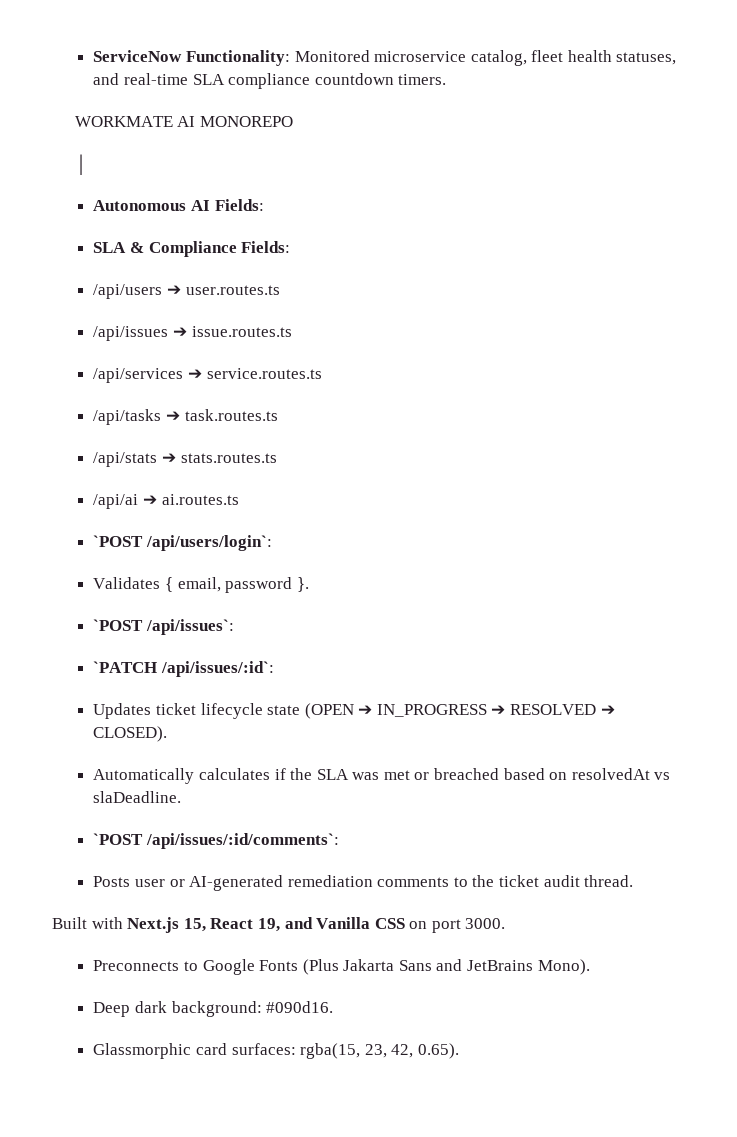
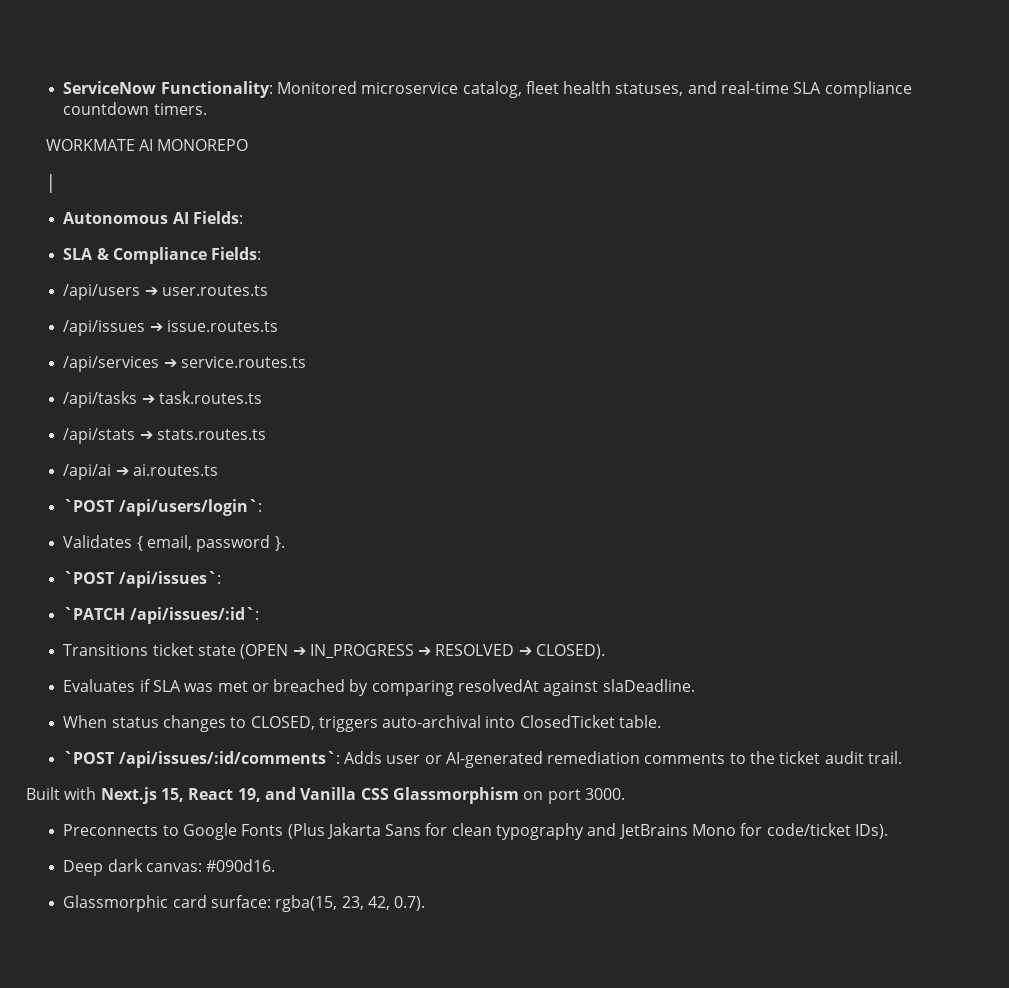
[93,703,263,719] Updates ticket lifecycle -> [63,643,194,656] Transitions ticket
[93,768,313,784] Automatically calculates if the -> [63,679,151,692] Evaluates if
[503,768,671,780] [93,791,182,803] based on resolvedAt vs slaDeadline. -> [349,679,695,696] [63,715,662,732] by comparing resolvedAt against slaDeadline. // When status changes to CLOSED, triggers auto-archival into ClosedTicket table.
[93,876,131,887] // Posts -> [343,751,382,764] Adds
[584,875,634,887] thread. -> [868,751,903,764] trail.
(405, 923) none -> [392,787,519,804] Glassmorphism
[436,959,590,975] and JetBrains Mono). -> [425,823,889,840] for clean typography and JetBrains Mono for code/ticket IDs).
[171,1001,262,1017] background: -> [145,863,202,872] canvas:
[231,1043,296,1055] surfaces: -> [210,895,271,908] surface:
[417,1043,459,1059] 0.65). -> [394,896,426,911] 0.7).

